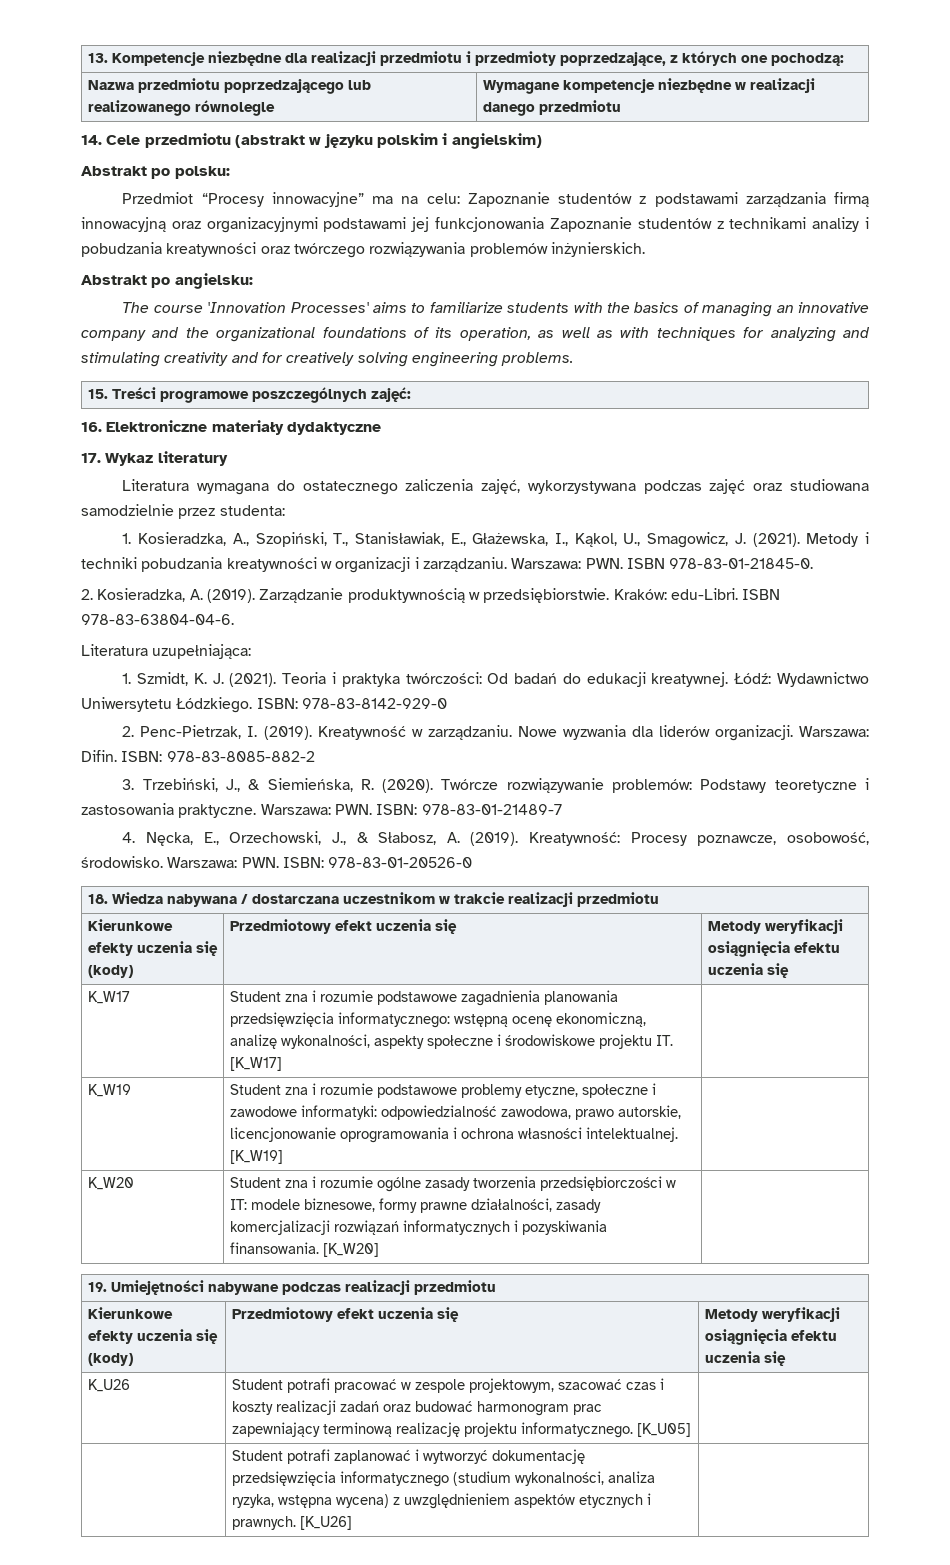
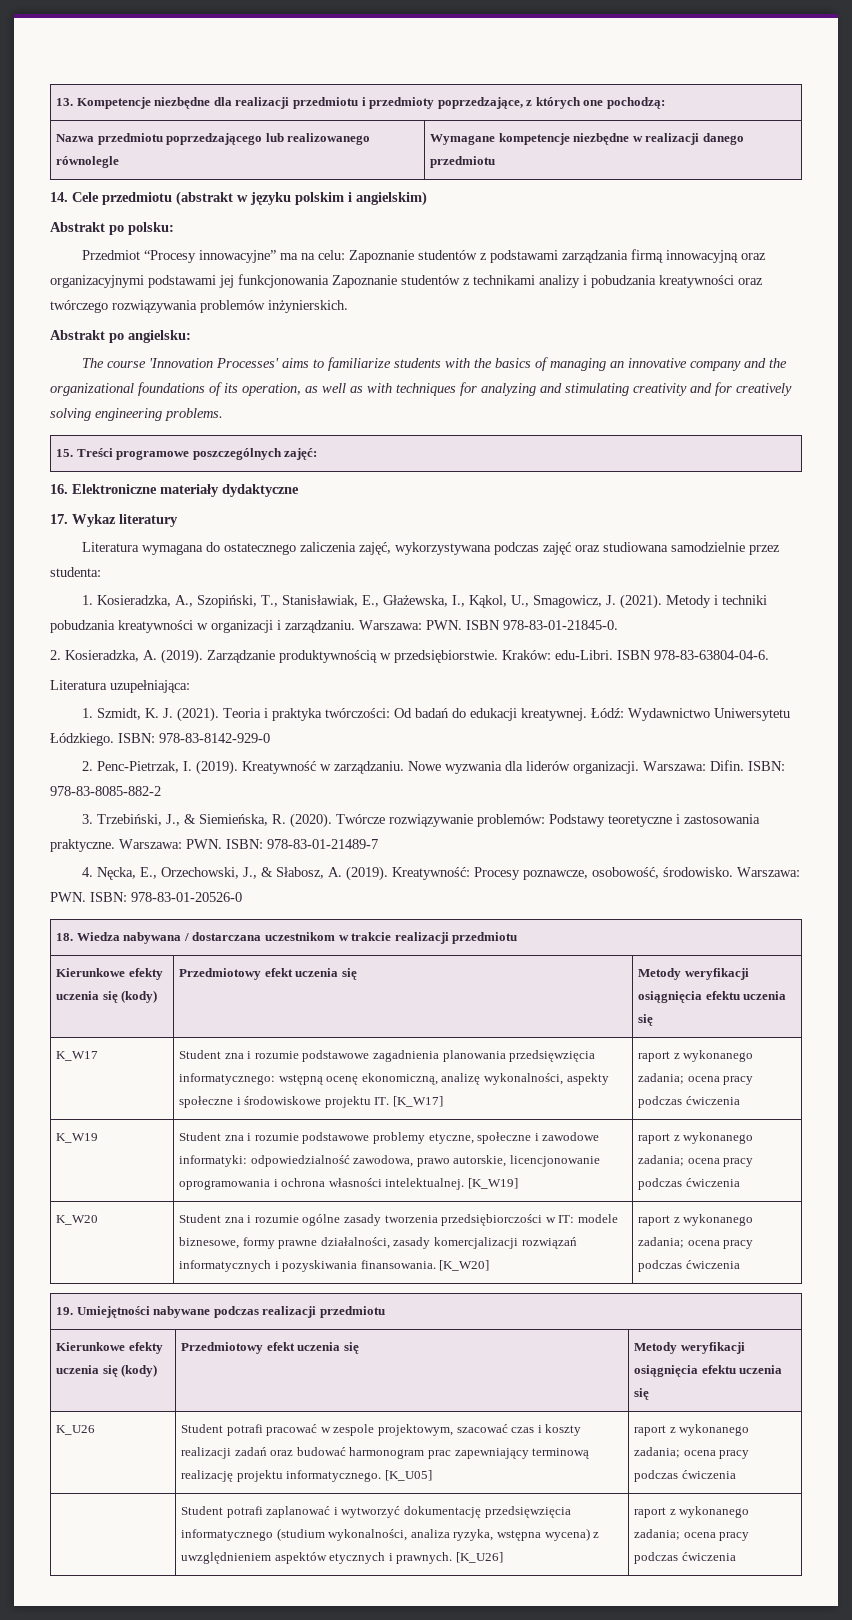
(282, 1064) none -> [638,1050,754,1062] [638,1073,754,1085] [638,1096,740,1108] raport z wykonanego zadania; ocena pracy podczas ćwiczenia
(283, 1157) none -> [638,1132,754,1144] [638,1155,754,1167] [638,1178,740,1190] raport z wykonanego zadania; ocena pracy podczas ćwiczenia
(379, 1250) none -> [638,1214,754,1226] [638,1237,754,1249] [638,1260,740,1272] raport z wykonanego zadania; ocena pracy podczas ćwiczenia
(691, 1430) none -> [634,1424,750,1436] [634,1447,750,1459] [634,1470,736,1482] raport z wykonanego zadania; ocena pracy podczas ćwiczenia
(352, 1523) none -> [634,1506,750,1518] [634,1529,750,1541] [634,1552,736,1564] raport z wykonanego zadania; ocena pracy podczas ćwiczenia

